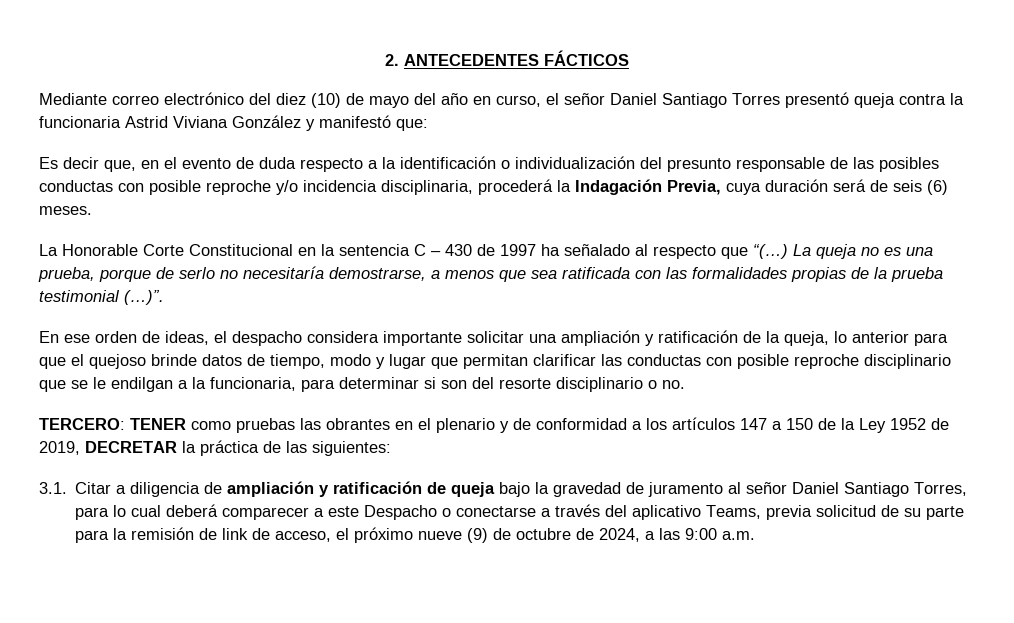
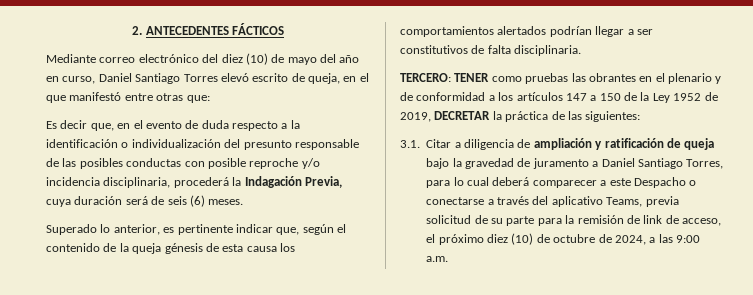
[546,93,605,105] el señor -> (96, 80) none
[785,92,964,108] [39,115,391,131] presentó queja contra la funcionaria Astrid Viviana González y manifestó -> [220,73,369,84] [46,92,184,103] elevó escrito de queja, en el que manifestó entre otras
[39,244,933,259] [38,266,943,282] [39,290,164,305] [39,330,948,346] [39,354,951,369] [39,377,685,392] La Honorable Corte Constitucional en la sentencia C – 430 de 1997 ha señalado al respecto que “(…) La queja no es una prueba, porque de serlo no necesitaría demostrarse, a menos que sea ratificada con las formalidades propias de la prueba testimonial (…)”. // En ese orden de ideas, el despacho considera importante solicitar una ampliación y ratificación de la queja, lo anterior para que el quejoso brinde datos de tiempo, modo y lugar que permitan clarificar las conductas con posible reproche disciplinario que se le endilgan a la funcionaria, para determinar si son del resorte disciplinario o no. -> [46,224,346,235] [46,243,295,254] [400,26,653,37] [400,45,582,56] Superado lo anterior, es pertinente indicar que, según el contenido de la queja génesis de esta causa los comportamientos alertados podrían llegar a ser constitutivos de falta disciplinaria.
[728,482,788,494] al señor -> [592,161,599,167] a
[418,528,489,543] nueve (9) -> [487,233,534,245] diez (10)

